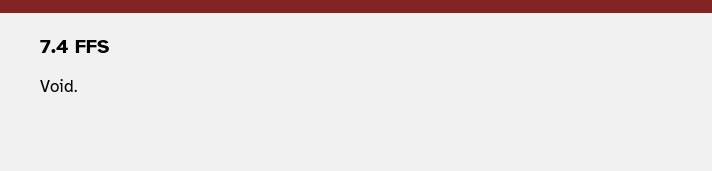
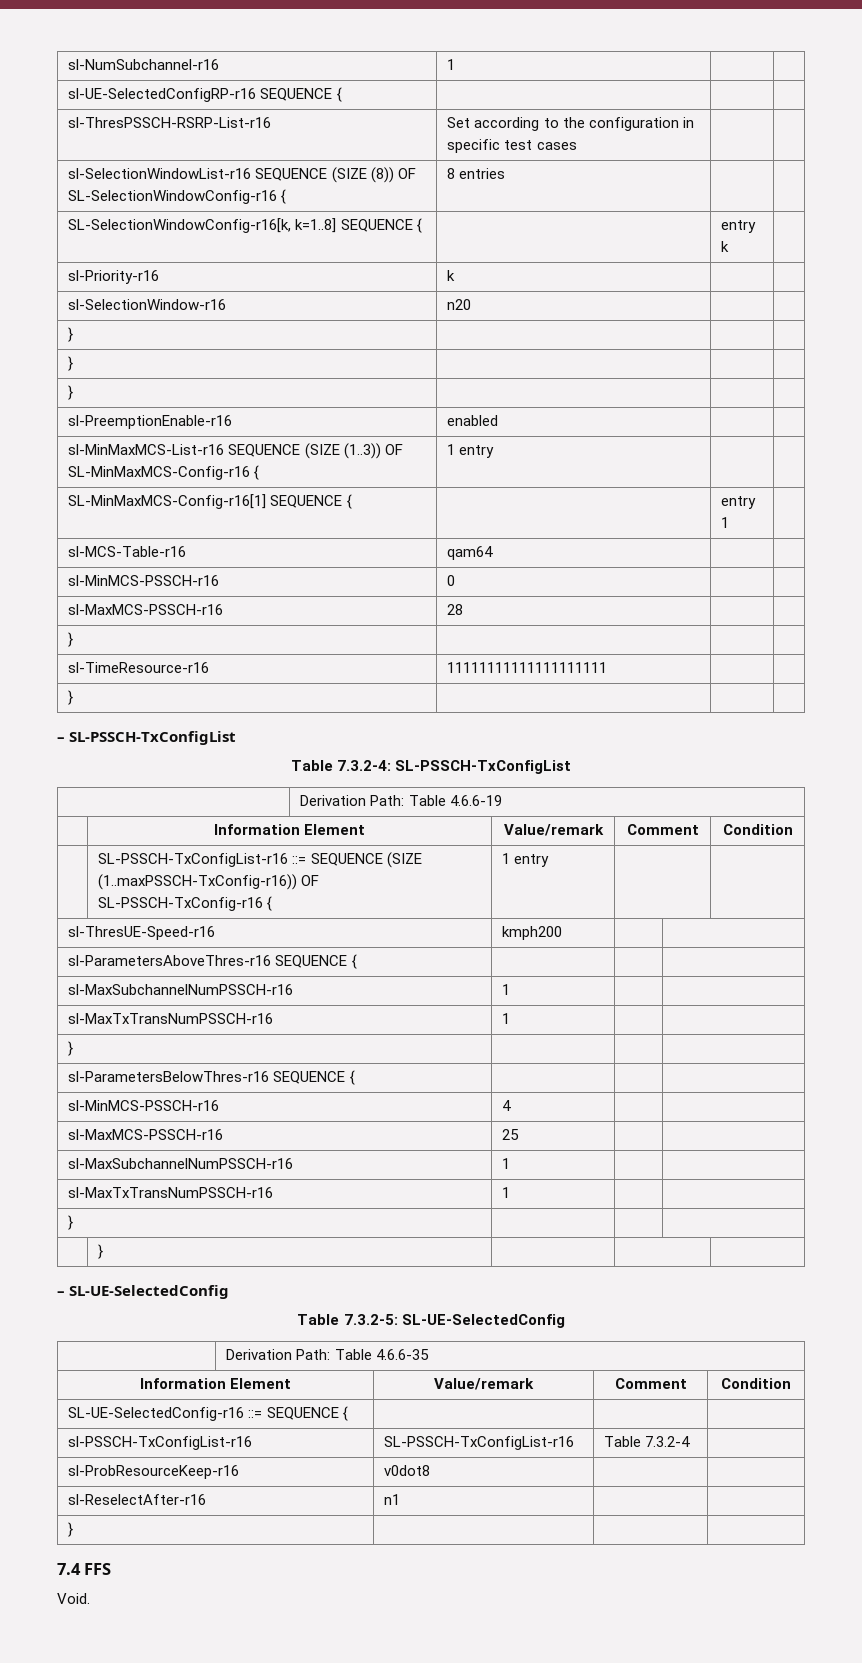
(40, 46) none -> [68,59,220,70] [447,59,456,70] [68,87,342,102] [68,117,272,128] [447,117,694,131] [447,139,577,153] [68,167,416,183] [68,189,287,204] [447,168,506,179] [68,218,422,233] [721,220,757,233] [721,241,730,252] [68,270,160,284] [447,270,456,281] [68,299,227,310] [447,299,472,310] [68,327,74,342] [68,356,74,371] [68,385,74,400] [68,415,233,429] [447,415,499,426] [68,443,403,459] [68,465,260,480] [447,444,495,458] [68,494,352,509] [721,496,757,509] [721,517,730,528] [68,546,187,557] [447,546,494,560] [68,575,220,586] [447,575,456,586] [68,604,224,615] [447,604,464,615] [68,632,74,647] [68,662,210,673] [447,662,608,673] [68,690,74,705] [57,731,237,745] [290,760,572,774] [300,795,502,806] [213,824,366,835] [503,824,604,836] [626,824,699,835] [722,824,793,835] [98,852,422,868] [98,874,320,890] [98,896,273,911] [502,853,550,867] [68,926,216,940] [502,926,563,940] [68,954,357,969] [68,984,294,995] [502,984,511,995] [68,1013,274,1024] [502,1013,511,1024] [68,1041,74,1056] [68,1070,355,1085] [68,1100,220,1111] [502,1100,512,1111] [68,1129,224,1140] [502,1129,520,1140] [68,1158,294,1169] [502,1158,511,1169] [68,1187,274,1198] [502,1187,511,1198] [68,1215,74,1230] [98,1244,104,1259] [57,1285,230,1299] [297,1314,565,1328] [226,1349,429,1360] [139,1378,292,1389] [434,1378,534,1390] [614,1378,687,1389] [721,1378,791,1389] [68,1406,348,1421] [68,1436,253,1450] [384,1436,575,1450] [604,1436,691,1447] [68,1465,240,1479] [384,1465,431,1476] [68,1494,207,1505] [384,1494,401,1505] [68,1522,74,1537] sl-NumSubchannel-r16 | 1 | | // sl-UE-SelectedConfigRP-r16 SEQUENCE { | | | // sl-ThresPSSCH-RSRP-List-r16 | Set according to the configuration in specific test cases | | // sl-SelectionWindowList-r16 SEQUENCE (SIZE (8)) OF SL-SelectionWindowConfig-r16 { | 8 entries | | // SL-SelectionWindowConfig-r16[k, k=1..8] SEQUENCE { | | entry k | // sl-Priority-r16 | k | | // sl-SelectionWindow-r16 | n20 | | // } | | | // } | | | // } | | | // sl-PreemptionEnable-r16 | enabled | | // sl-MinMaxMCS-List-r16 SEQUENCE (SIZE (1..3)) OF SL-MinMaxMCS-Config-r16 { | 1 entry | | // SL-MinMaxMCS-Config-r16[1] SEQUENCE { | | entry 1 | // sl-MCS-Table-r16 | qam64 | | // sl-MinMCS-PSSCH-r16 | 0 | | // sl-MaxMCS-PSSCH-r16 | 28 | | // } | | | // sl-TimeResource-r16 | 11111111111111111111 | | // } | | | // – SL-PSSCH-TxConfigList // Table 7.3.2-4: SL-PSSCH-TxConfigList // | Derivation Path: Table 4.6.6-19 // | Information Element | Value/remark | Comment | Condition // | SL-PSSCH-TxConfigList-r16 ::= SEQUENCE (SIZE (1..maxPSSCH-TxConfig-r16)) OF SL-PSSCH-TxConfig-r16 { | 1 entry | | // sl-ThresUE-Speed-r16 | kmph200 | | // sl-ParametersAboveThres-r16 SEQUENCE { | | | // sl-MaxSubchannelNumPSSCH-r16 | 1 | | // sl-MaxTxTransNumPSSCH-r16 | 1 | | // } | | | // sl-ParametersBelowThres-r16 SEQUENCE { | | | // sl-MinMCS-PSSCH-r16 | 4 | | // sl-MaxMCS-PSSCH-r16 | 25 | | // sl-MaxSubchannelNumPSSCH-r16 | 1 | | // sl-MaxTxTransNumPSSCH-r16 | 1 | | // } | | | // | } | | | // – SL-UE-SelectedConfig // Table 7.3.2-5: SL-UE-SelectedConfig // | Derivation Path: Table 4.6.6-35 // Information Element | Value/remark | Comment | Condition // SL-UE-SelectedConfig-r16 ::= SEQUENCE { | | | // sl-PSSCH-TxConfigList-r16 | SL-PSSCH-TxConfigList-r16 | Table 7.3.2-4 | // sl-ProbResourceKeep-r16 | v0dot8 | | // sl-ReselectAfter-r16 | n1 | | // } | | | //

